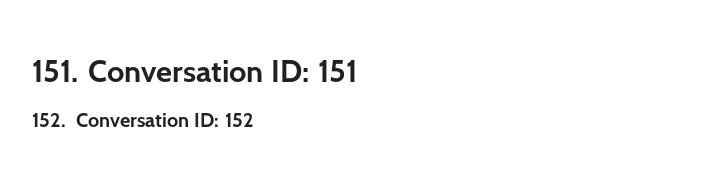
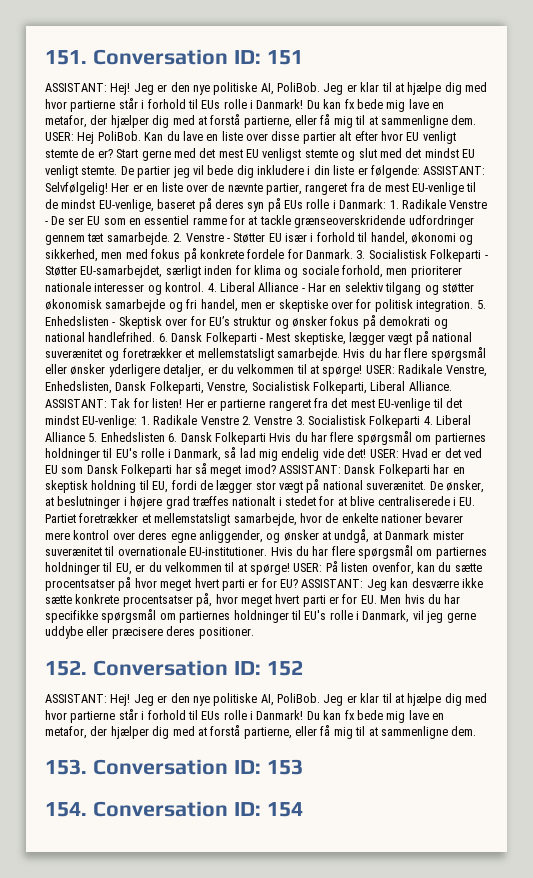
[32,113,254,127] 152. Conversation ID: 152 -> [45,82,487,95] [45,98,444,112] [45,114,477,128] [45,131,456,144] [45,148,475,161] [45,165,486,178] [45,182,477,195] [45,198,488,212] [45,215,474,228] [45,232,474,245] [45,248,488,262] [45,265,462,278] [45,282,474,295] [45,299,486,312] [45,315,448,329] [45,331,473,345] [45,347,486,361] [45,364,487,377] [45,381,452,394] [45,398,462,411] [45,415,472,428] [45,431,486,445] [45,447,482,461] [45,463,465,477] [45,479,484,493] [45,496,476,509] [45,513,464,526] [45,529,464,543] [45,545,487,559] [45,561,482,575] [45,577,483,591] [45,593,461,607] [45,609,476,623] [45,626,254,639] [45,660,303,676] [45,693,487,706] [45,709,444,723] [45,725,477,739] [45,759,303,775] [45,801,303,817] ASSISTANT: Hej! Jeg er den nye politiske AI, PoliBob. Jeg er klar til at hjælpe dig med hvor partierne står i forhold til EUs rolle i Danmark! Du kan fx bede mig lave en metafor, der hjælper dig med at forstå partierne, eller få mig til at sammenligne dem. USER: Hej PoliBob. Kan du lave en liste over disse partier alt efter hvor EU venligt stemte de er? Start gerne med det mest EU venligst stemte og slut med det mindst EU venligt stemte. De partier jeg vil bede dig inkludere i din liste er følgende: ASSISTANT: Selvfølgelig! Her er en liste over de nævnte partier, rangeret fra de mest EU-venlige til de mindst EU-venlige, baseret på deres syn på EUs rolle i Danmark: 1. Radikale Venstre - De ser EU som en essentiel ramme for at tackle grænseoverskridende udfordringer gennem tæt samarbejde. 2. Venstre - Støtter EU især i forhold til handel, økonomi og sikkerhed, men med fokus på konkrete fordele for Danmark. 3. Socialistisk Folkeparti - Støtter EU-samarbejdet, særligt inden for klima og sociale forhold, men prioriterer nationale interesser og kontrol. 4. Liberal Alliance - Har en selektiv tilgang og støtter økonomisk samarbejde og fri handel, men er skeptiske over for politisk integration. 5. Enhedslisten - Skeptisk over for EU’s struktur og ønsker fokus på demokrati og national handlefrihed. 6. Dansk Folkeparti - Mest skeptiske, lægger vægt på national suverænitet og foretrækker et mellemstatsligt samarbejde. Hvis du har flere spørgsmål eller ønsker yderligere detaljer, er du velkommen til at spørge! USER: Radikale Venstre, Enhedslisten, Dansk Folkeparti, Venstre, Socialistisk Folkeparti, Liberal Alliance. ASSISTANT: Tak for listen! Her er partierne rangeret fra det mest EU-venlige til det mindst EU-venlige: 1. Radikale Venstre 2. Venstre 3. Socialistisk Folkeparti 4. Liberal Alliance 5. Enhedslisten 6. Dansk Folkeparti Hvis du har flere spørgsmål om partiernes holdninger til EU's rolle i Danmark, så lad mig endelig vide det! USER: Hvad er det ved EU som Dansk Folkeparti har så meget imod? ASSISTANT: Dansk Folkeparti har en skeptisk holdning til EU, fordi de lægger stor vægt på national suverænitet. De ønsker, at beslutninger i højere grad træffes nationalt i stedet for at blive centraliserede i EU. Partiet foretrækker et mellemstatsligt samarbejde, hvor de enkelte nationer bevarer mere kontrol over deres egne anliggender, og ønsker at undgå, at Danmark mister suverænitet til overnationale EU-institutioner. Hvis du har flere spørgsmål om partiernes holdninger til EU, er du velkommen til at spørge! USER: På listen ovenfor, kan du sætte procentsatser på hvor meget hvert parti er for EU? ASSISTANT: Jeg kan desværre ikke sætte konkrete procentsatser på, hvor meget hvert parti er for EU. Men hvis du har specifikke spørgsmål om partiernes holdninger til EU's rolle i Danmark, vil jeg gerne uddybe eller præcisere deres positioner. // 152. Conversation ID: 152 // ASSISTANT: Hej! Jeg er den nye politiske AI, PoliBob. Jeg er klar til at hjælpe dig med hvor partierne står i forhold til EUs rolle i Danmark! Du kan fx bede mig lave en metafor, der hjælper dig med at forstå partierne, eller få mig til at sammenligne dem. // 153. Conversation ID: 153 // 154. Conversation ID: 154

